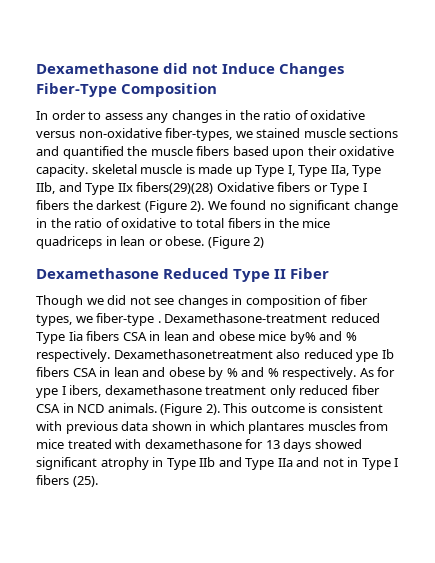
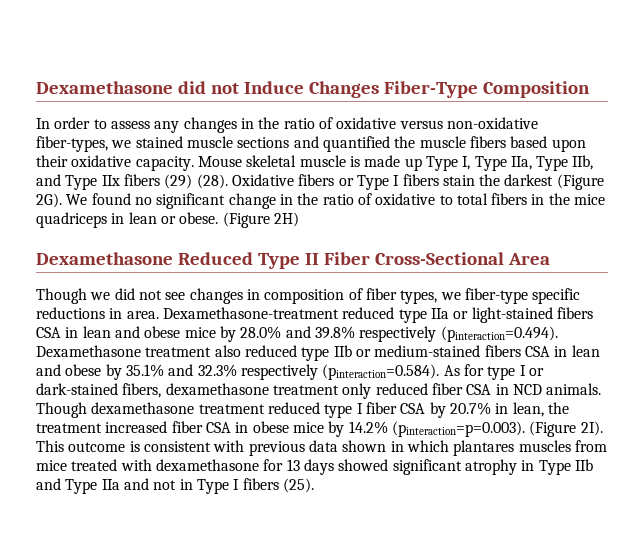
(88, 170) none -> [197,156,242,167] Mouse
[136,182,214,194] fibers(29)(28) -> [123,174,228,189] fibers (29) (28).
(69, 205) none -> [442,175,475,186] stain
[190,201,205,212] 2). -> [36,193,62,208] 2G).
[253,237,265,248] 2) -> [273,212,299,227] 2H)
(330, 273) none -> [374,252,550,265] Cross-Sectional Area
[157,313,380,323] [36,331,83,344] . Dexamethasone-treatment reduced Type Iia -> [532,288,581,304] [36,307,553,323] specific reductions in area. Dexamethasone-treatment reduced type IIa or light-stained
[289,331,357,344] [36,349,394,362] by% and % respectively. Dexamethasonetreatment also reduced ype Ib -> [219,326,558,342] [36,345,481,361] by 28.0% and 39.8% respectively (pinteraction=0.494). Dexamethasone treatment also reduced type IIb or medium-stained
[226,367,396,380] [36,385,102,398] % and % respectively. As for ype I ibers, -> [125,364,544,380] [36,383,162,398] 35.1% and 32.3% respectively (pinteraction=0.584). As for type I or dark-stained fibers,
[160,403,220,416] (Figure 2). -> [36,402,569,418] [36,421,603,437] Though dexamethasone treatment reduced type I fiber CSA by 20.7% in lean, the treatment increased fiber CSA in obese mice by 14.2% (pinteraction=p=0.003). (Figure 2I).

